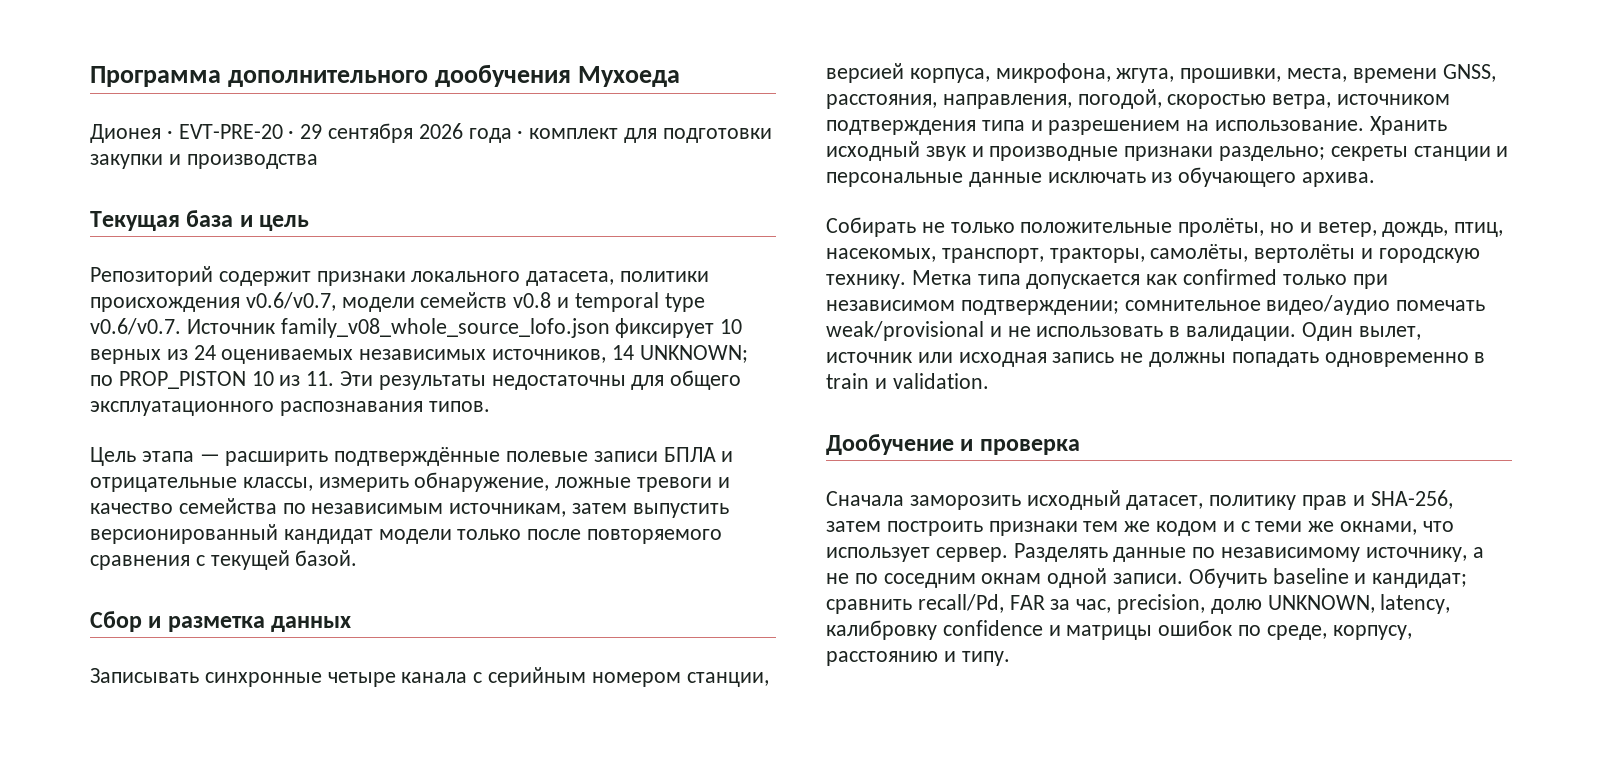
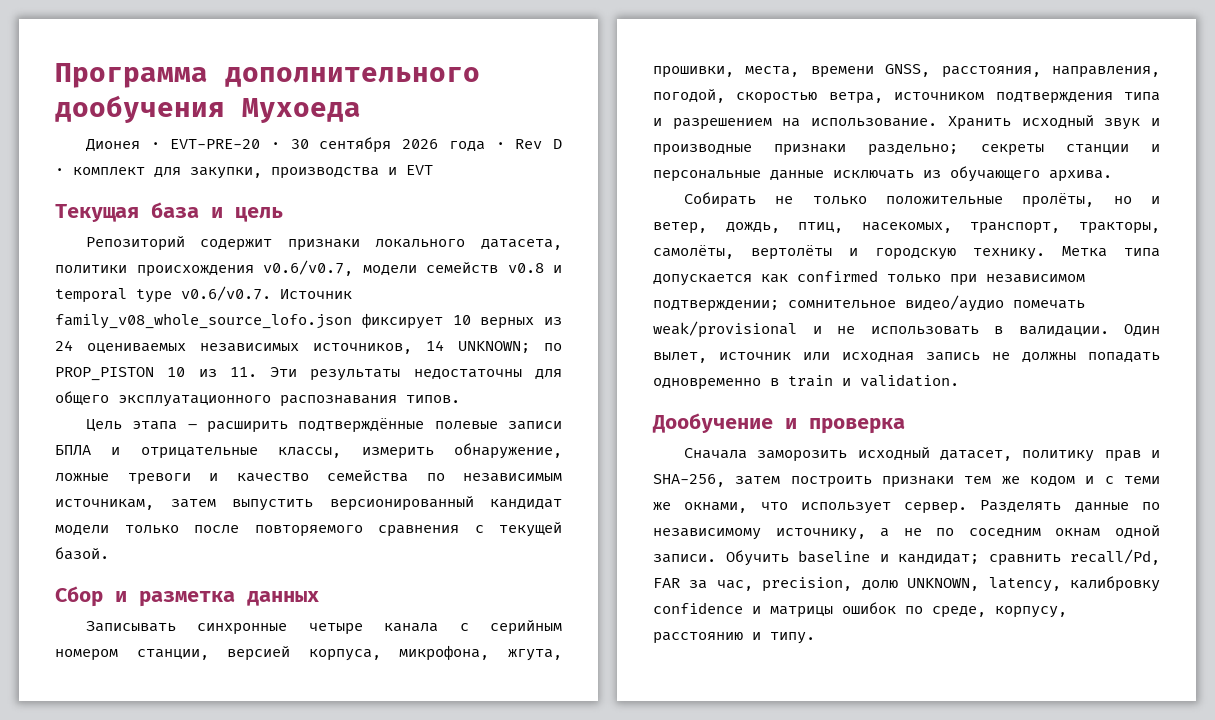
[300,124,323,139] 29 -> [290,139,309,149] 30
[529,128,772,143] [90,154,318,169] комплект для подготовки закупки и производства -> [515,139,562,149] [55,165,433,179] Rev D · комплект для закупки, производства и EVT
[199,454,220,462] — -> [187,424,197,429] –

